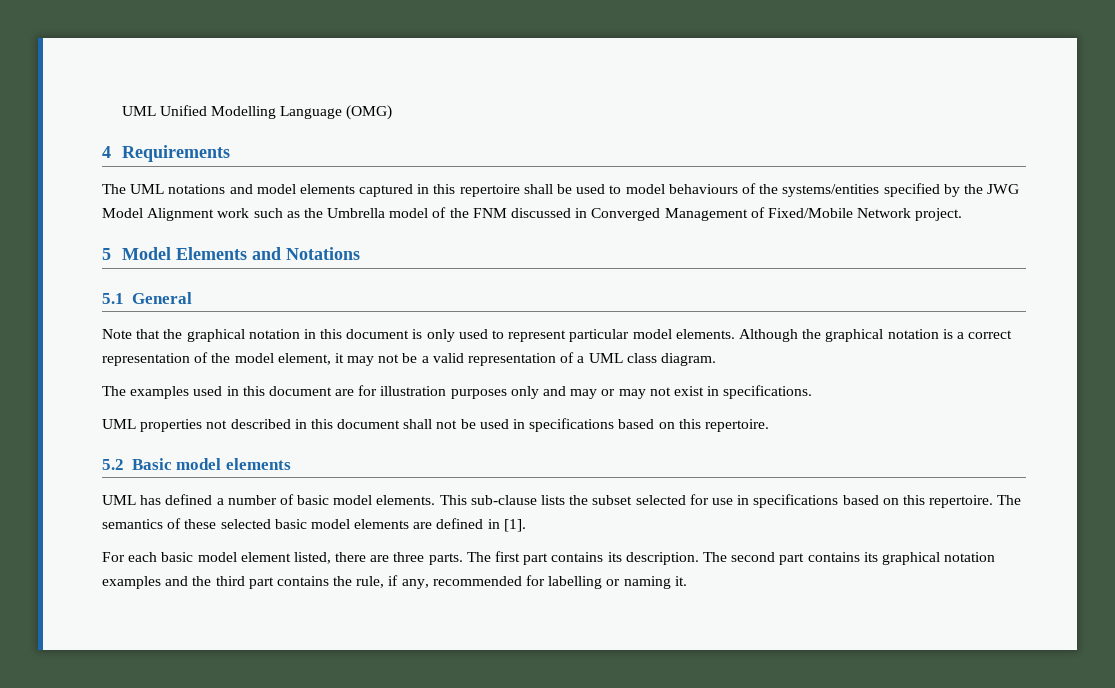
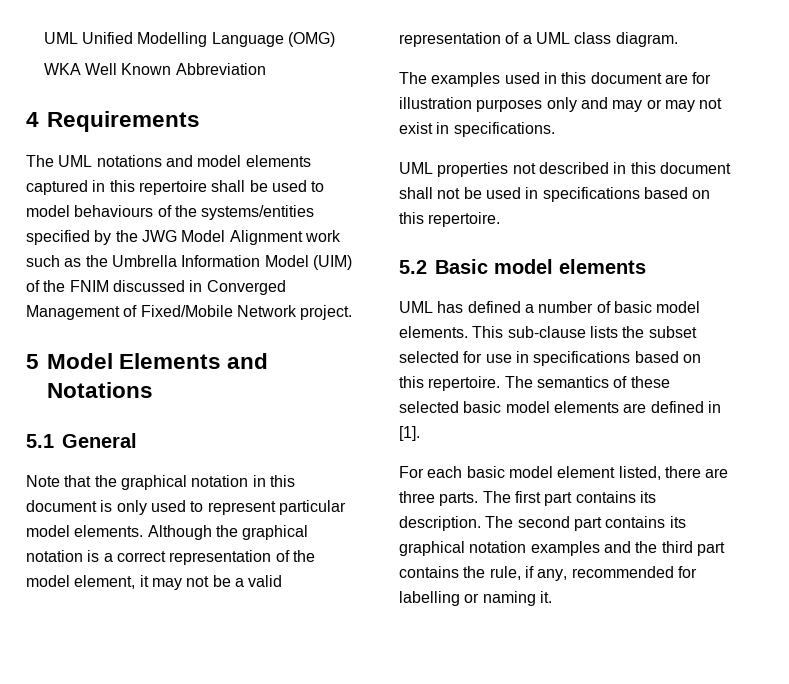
(393, 112) none -> [43,63,266,75] // WKA Well Known Abbreviation
[389,207,507,218] model of the FNM -> [181,255,352,270] [26,280,109,292] Information Model (UIM) of the FNIM

